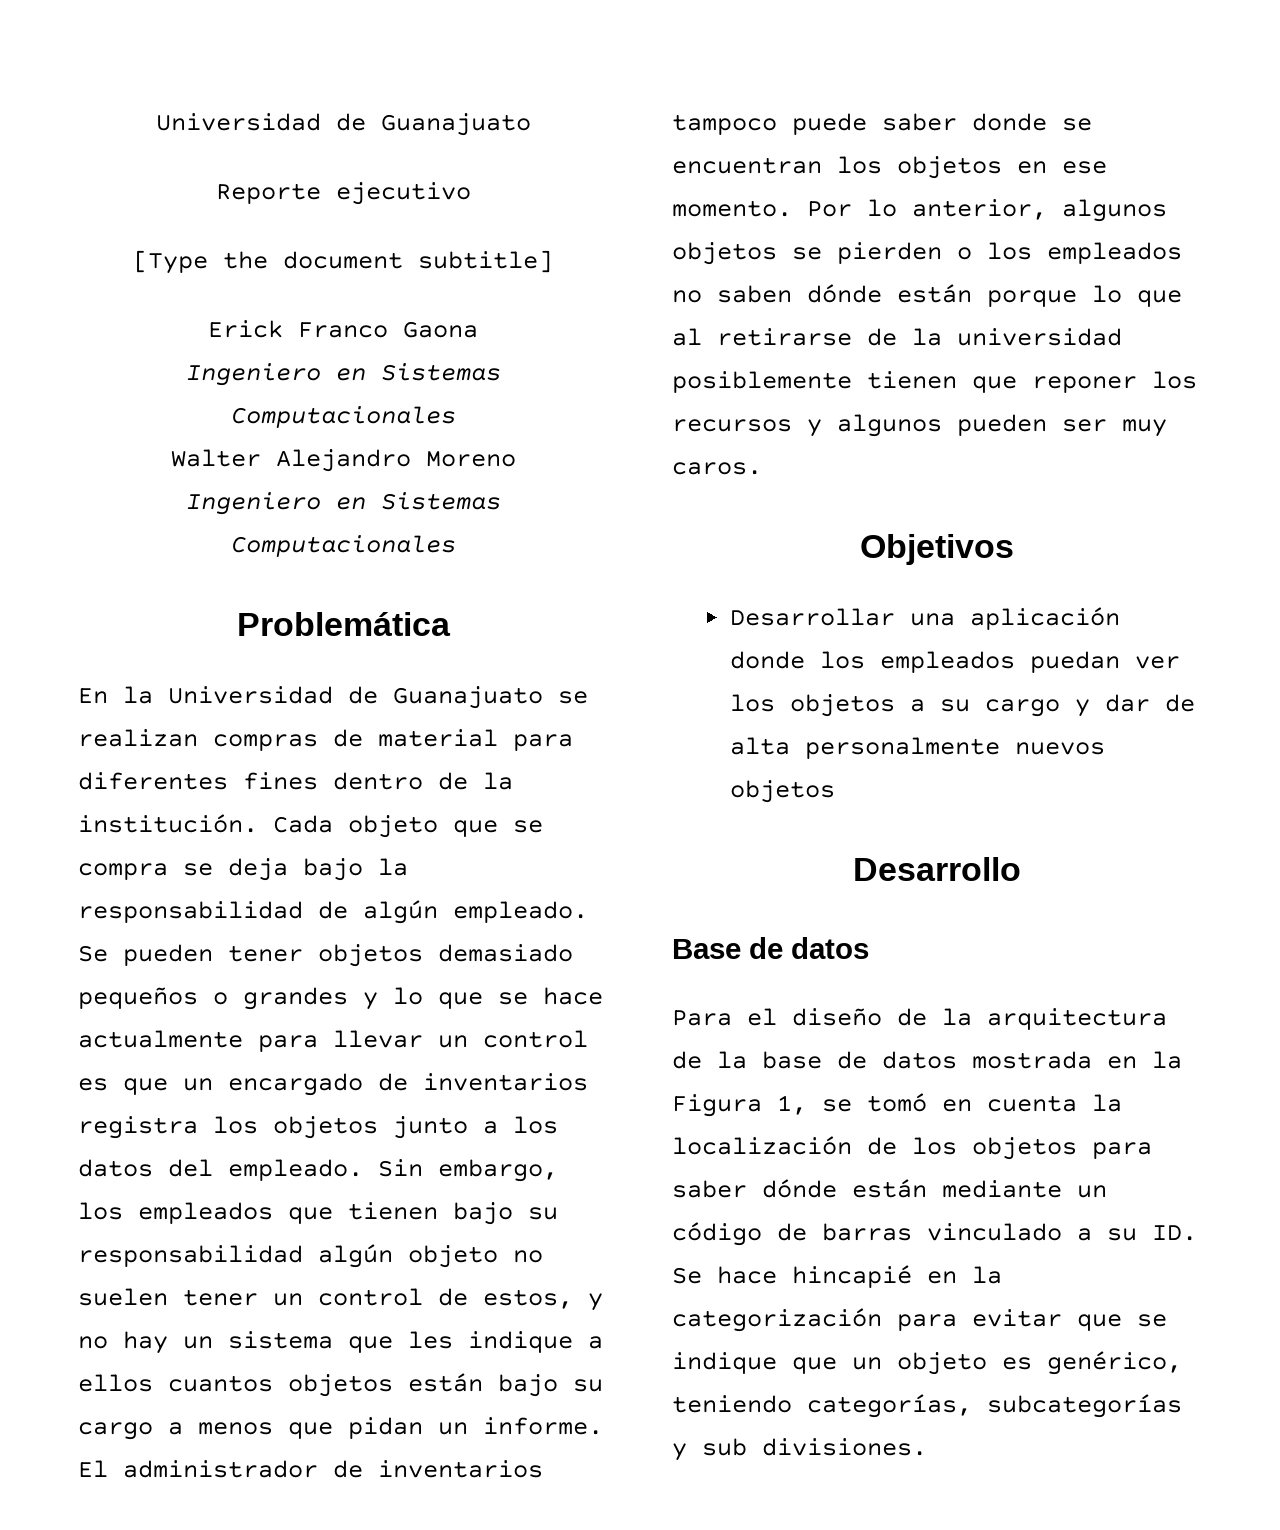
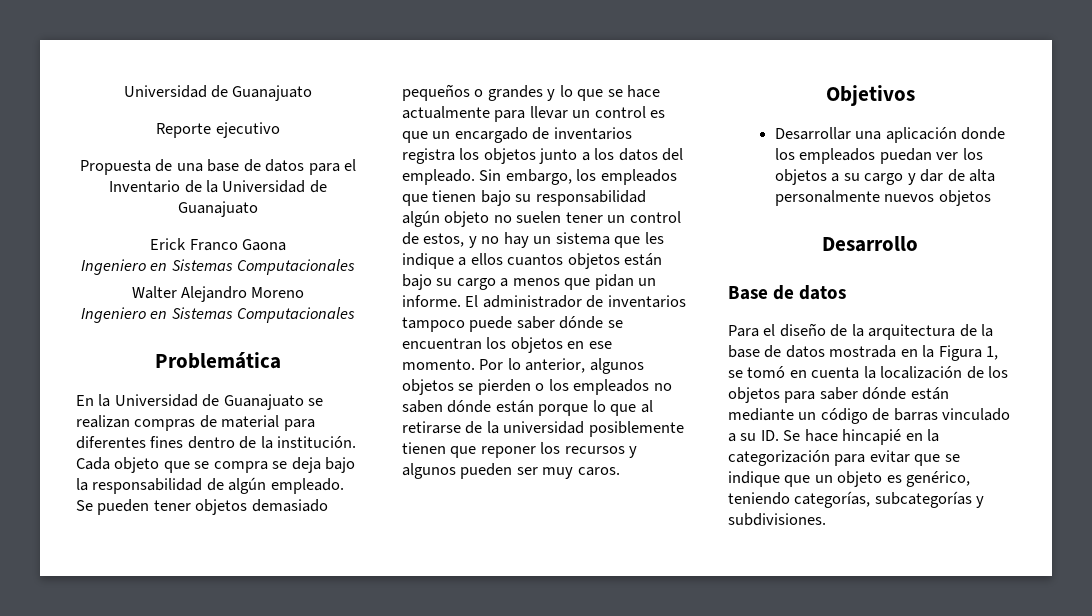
[133,250,553,274] [Type the document subtitle] -> [79,159,357,175] [109,180,327,193] [178,201,258,217] Propuesta de una base de datos para el Inventario de la Universidad de Guanajuato
[972,113,1047,131] donde -> [559,316,604,329] dónde
[702,1438,927,1456] sub divisiones. -> [728,513,826,526] subdivisiones.

